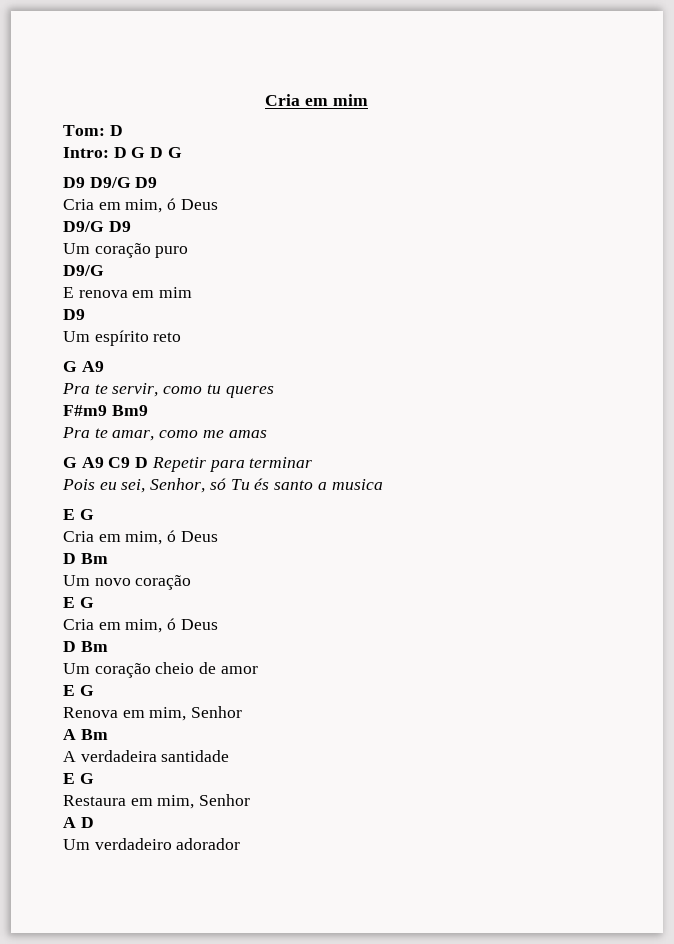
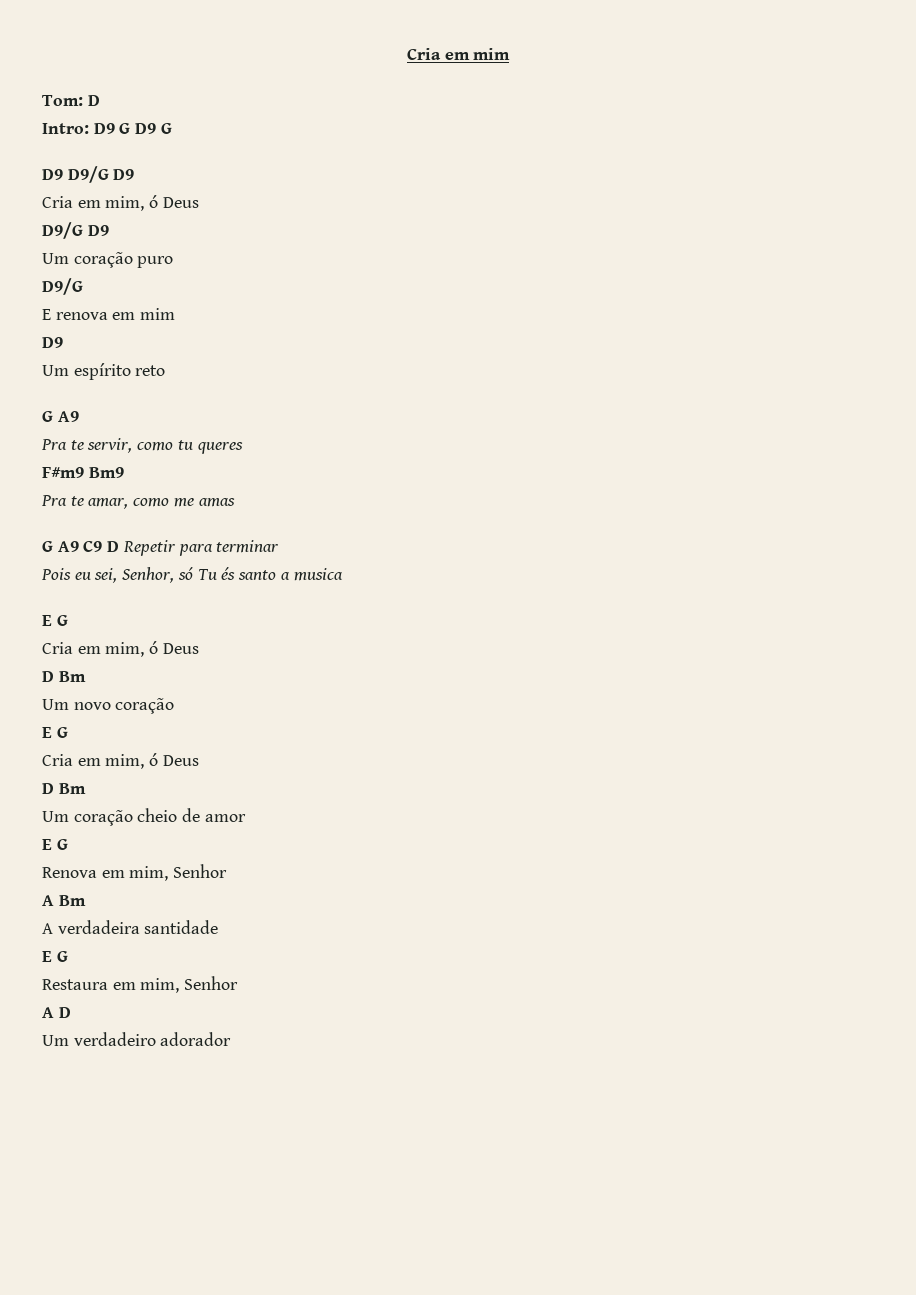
[113,147,164,158] D G D -> [93,123,157,134] D9 G D9

